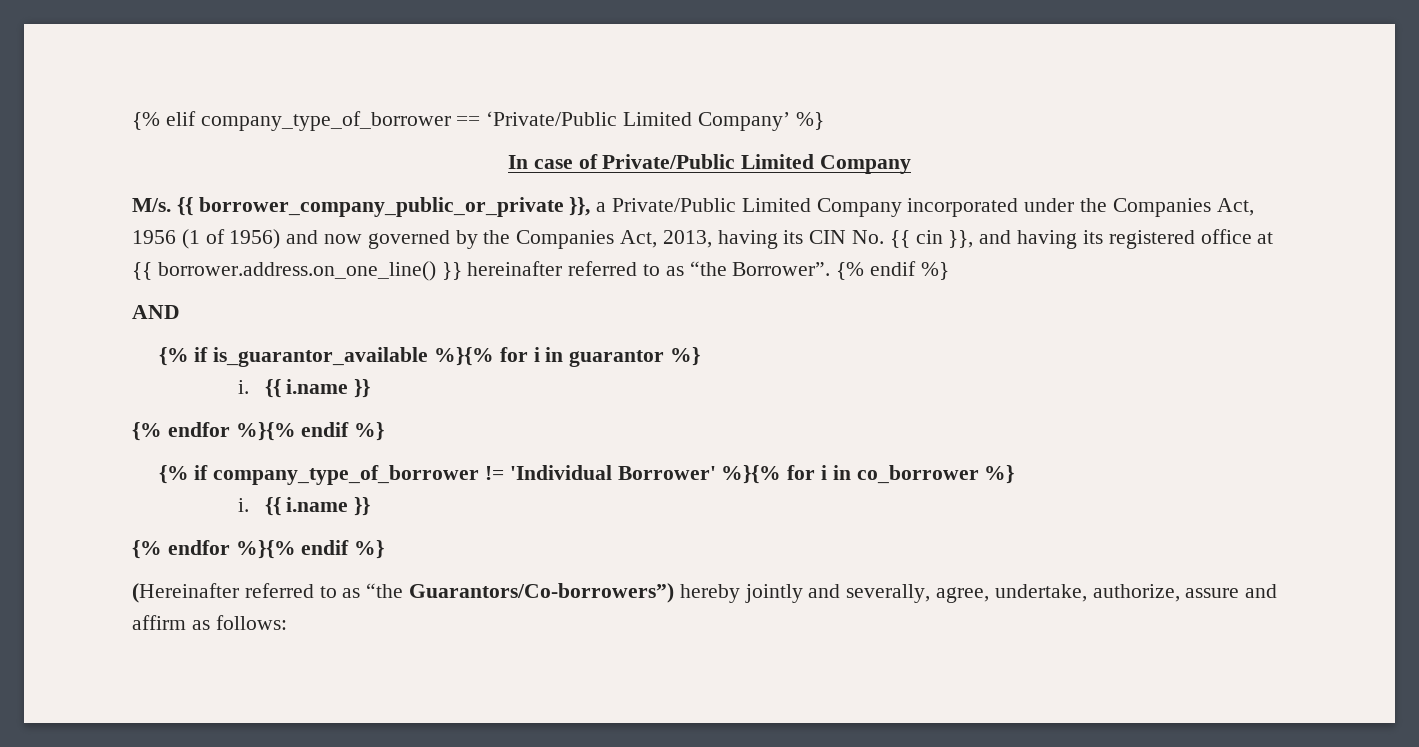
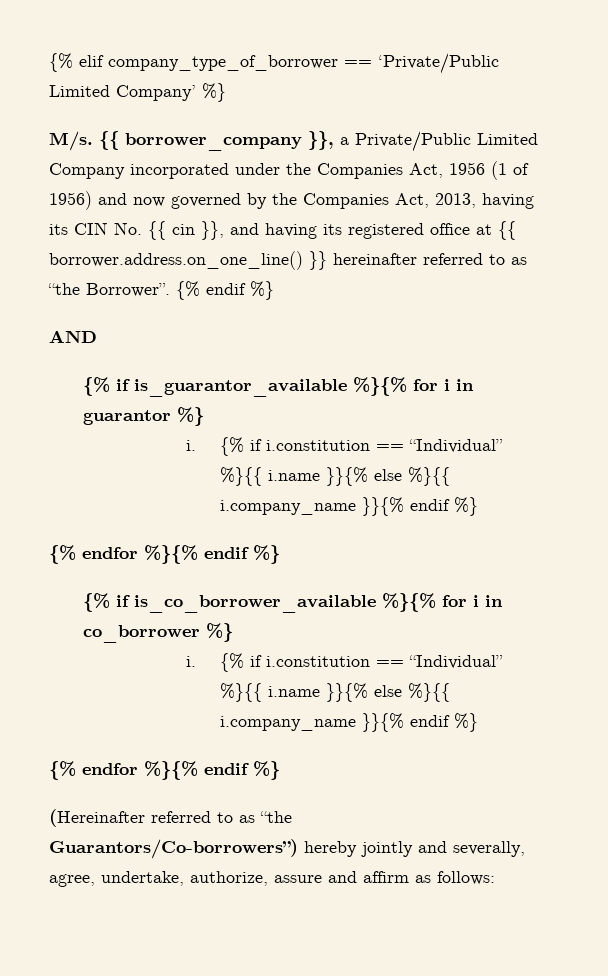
[507,154,912,174] // In case of Private/Public Limited Company -> (226, 92) none
[198,197,564,217] borrower_company_public_or_private -> [125,133,302,151] borrower_company
[264,379,371,398] {{ i.name }} -> [220,437,504,456] [220,467,451,486] [220,497,479,516] {% if i.constitution == “Individual” %}{{ i.name }}{% else %}{{ i.company_name }}{% endif %}
[213,465,716,485] company_type_of_borrower != 'Individual Borrower' -> [134,595,377,613] is_co_borrower_available
[264,497,371,516] {{ i.name }} -> [220,653,504,672] [220,683,451,702] [220,713,479,732] {% if i.constitution == “Individual” %}{{ i.name }}{% else %}{{ i.company_name }}{% endif %}

